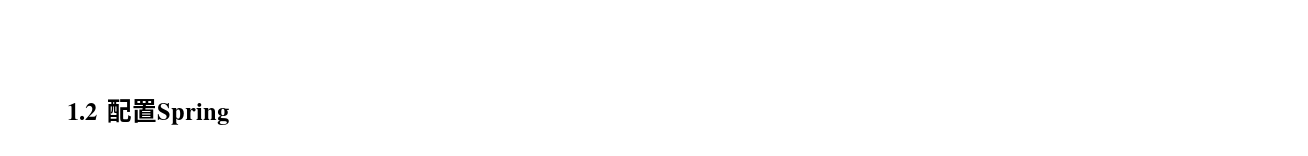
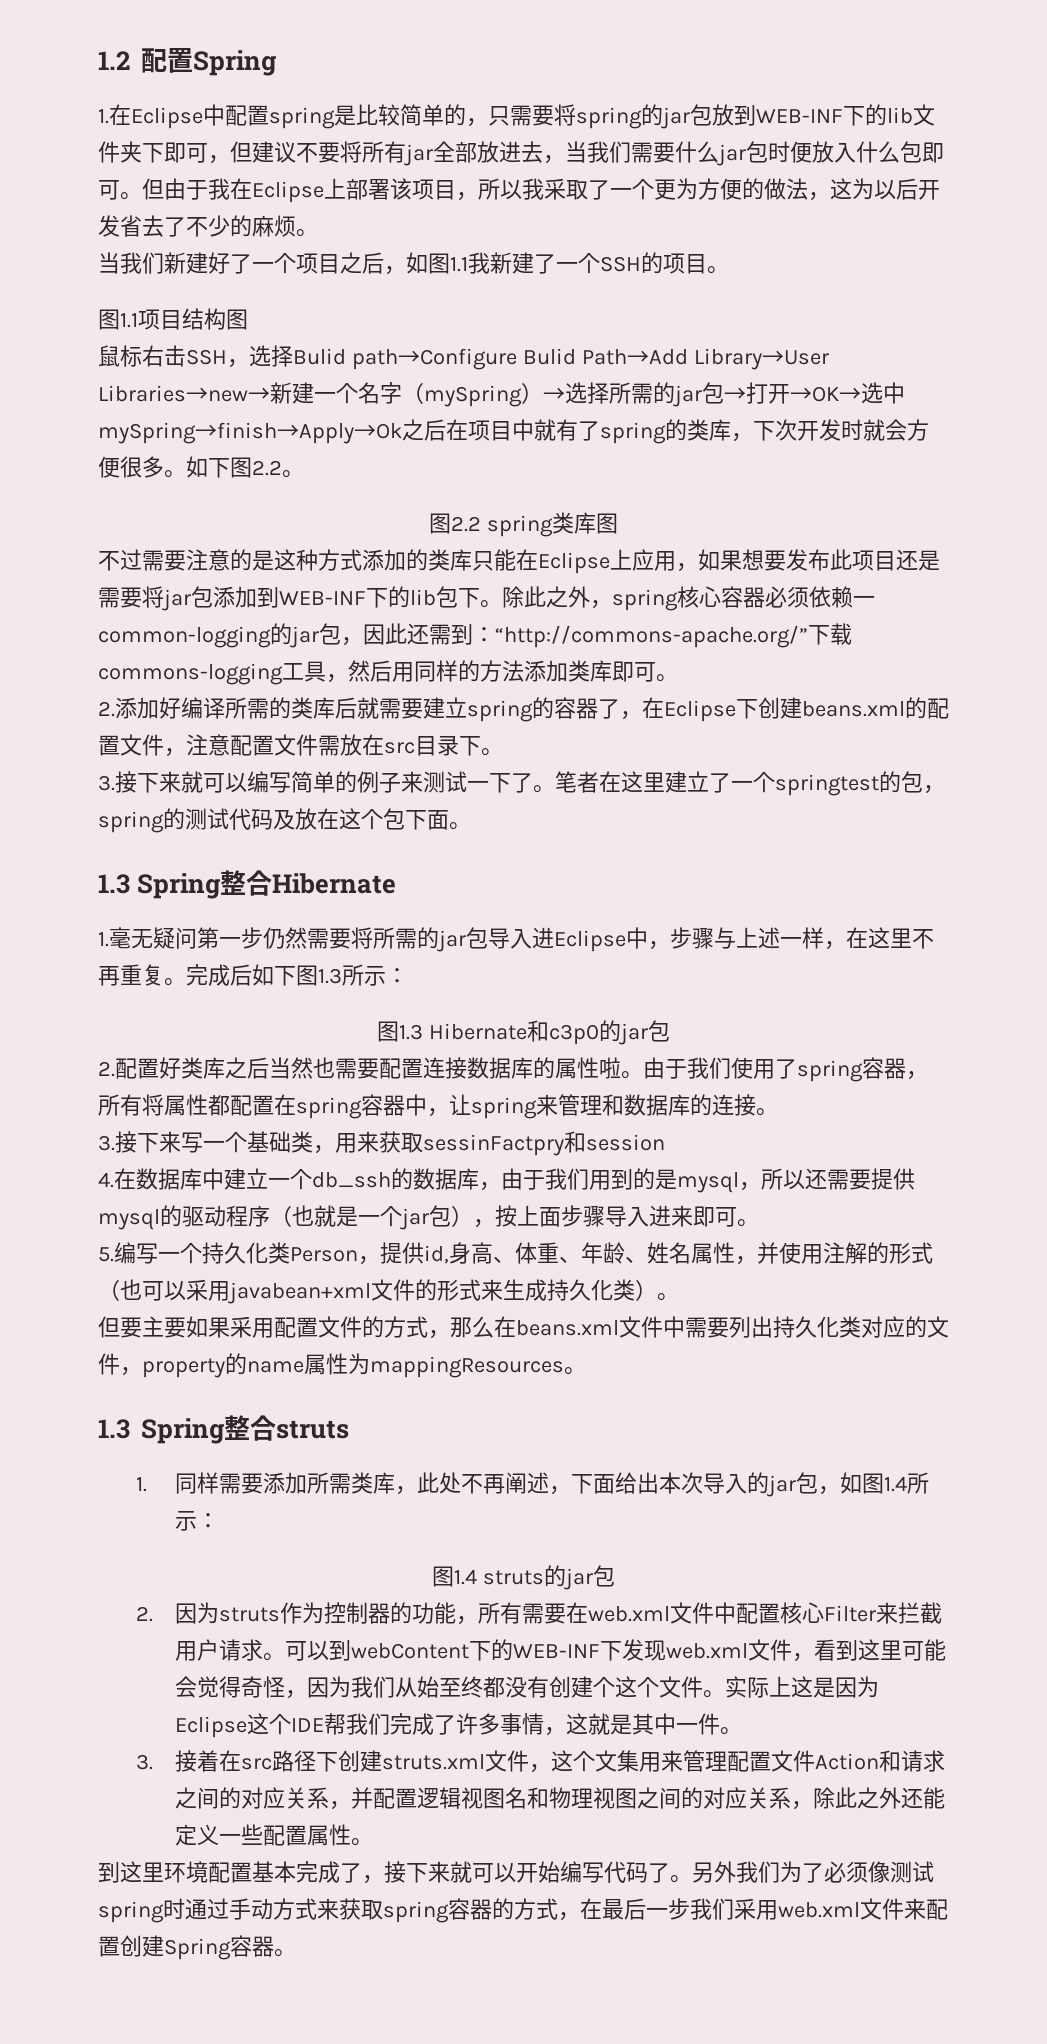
(229, 114) none -> [98,104,935,129] [98,141,944,166] [98,178,940,203] [98,215,318,237] [98,252,729,275] [98,308,248,330] [98,345,829,370] [98,382,905,407] [98,419,929,444] [98,456,304,478] [429,512,618,537] [98,549,940,574] [98,586,875,611] [98,623,852,648] [98,660,678,685] [98,697,949,722] [98,734,503,757] [98,771,945,796] [98,808,471,833] [98,870,397,899] [98,927,934,952] [98,964,408,986] [377,1020,670,1045] [98,1057,928,1082] [98,1094,778,1119] [98,1131,665,1156] [98,1168,915,1193] [98,1205,759,1230] [98,1242,933,1265] [98,1279,679,1304] [98,1316,949,1339] [98,1353,586,1378] [98,1415,349,1444] [136,1472,929,1497] [174,1511,219,1531] [432,1565,615,1590] [136,1602,942,1625] [174,1639,946,1662] [174,1676,879,1699] [174,1713,742,1738] [136,1750,945,1773] [174,1787,945,1810] [174,1824,373,1846] [98,1861,934,1884] [98,1898,948,1923] [98,1935,296,1960] // 1.在Eclipse中配置spring是比较简单的，只需要将spring的jar包放到WEB-INF下的lib文件夹下即可，但建议不要将所有jar全部放进去，当我们需要什么jar包时便放入什么包即可。但由于我在Eclipse上部署该项目，所以我采取了一个更为方便的做法，这为以后开发省去了不少的麻烦。 // 当我们新建好了一个项目之后，如图1.1我新建了一个SSH的项目。 // 图1.1项目结构图 // 鼠标右击SSH，选择Bulid path→Configure Bulid Path→Add Library→User Libraries→new→新建一个名字（mySpring）→选择所需的jar包→打开→OK→选中mySpring→finish→Apply→Ok之后在项目中就有了spring的类库，下次开发时就会方便很多。如下图2.2。 // 图2.2 spring类库图 // 不过需要注意的是这种方式添加的类库只能在Eclipse上应用，如果想要发布此项目还是需要将jar包添加到WEB-INF下的lib包下。除此之外，spring核心容器必须依赖一common-logging的jar包，因此还需到：“http://commons-apache.org/”下载commons-logging工具，然后用同样的方法添加类库即可。 // 2.添加好编译所需的类库后就需要建立spring的容器了，在Eclipse下创建beans.xml的配置文件，注意配置文件需放在src目录下。 // 3.接下来就可以编写简单的例子来测试一下了。笔者在这里建立了一个springtest的包，spring的测试代码及放在这个包下面。 // 1.3 Spring整合Hibernate // 1.毫无疑问第一步仍然需要将所需的jar包导入进Eclipse中，步骤与上述一样，在这里不再重复。完成后如下图1.3所示： // 图1.3 Hibernate和c3p0的jar包 // 2.配置好类库之后当然也需要配置连接数据库的属性啦。由于我们使用了spring容器，所有将属性都配置在spring容器中，让spring来管理和数据库的连接。 // 3.接下来写一个基础类，用来获取sessinFactpry和session // 4.在数据库中建立一个db_ssh的数据库，由于我们用到的是mysql，所以还需要提供mysql的驱动程序（也就是一个jar包），按上面步骤导入进来即可。 // 5.编写一个持久化类Person，提供id,身高、体重、年龄、姓名属性，并使用注解的形式（也可以采用javabean+xml文件的形式来生成持久化类）。 // 但要主要如果采用配置文件的方式，那么在beans.xml文件中需要列出持久化类对应的文件，property的name属性为mappingResources。 // 1.3 Spring整合struts // 1.同样需要添加所需类库，此处不再阐述，下面给出本次导入的jar包，如图1.4所示： // 图1.4 struts的jar包 // 2.因为struts作为控制器的功能，所有需要在web.xml文件中配置核心Filter来拦截用户请求。可以到webContent下的WEB-INF下发现web.xml文件，看到这里可能会觉得奇怪，因为我们从始至终都没有创建个这个文件。实际上这是因为Eclipse这个IDE帮我们完成了许多事情，这就是其中一件。 // 3.接着在src路径下创建struts.xml文件，这个文集用来管理配置文件Action和请求之间的对应关系，并配置逻辑视图名和物理视图之间的对应关系，除此之外还能定义一些配置属性。 // 到这里环境配置基本完成了，接下来就可以开始编写代码了。另外我们为了必须像测试spring时通过手动方式来获取spring容器的方式，在最后一步我们采用web.xml文件来配置创建Spring容器。

